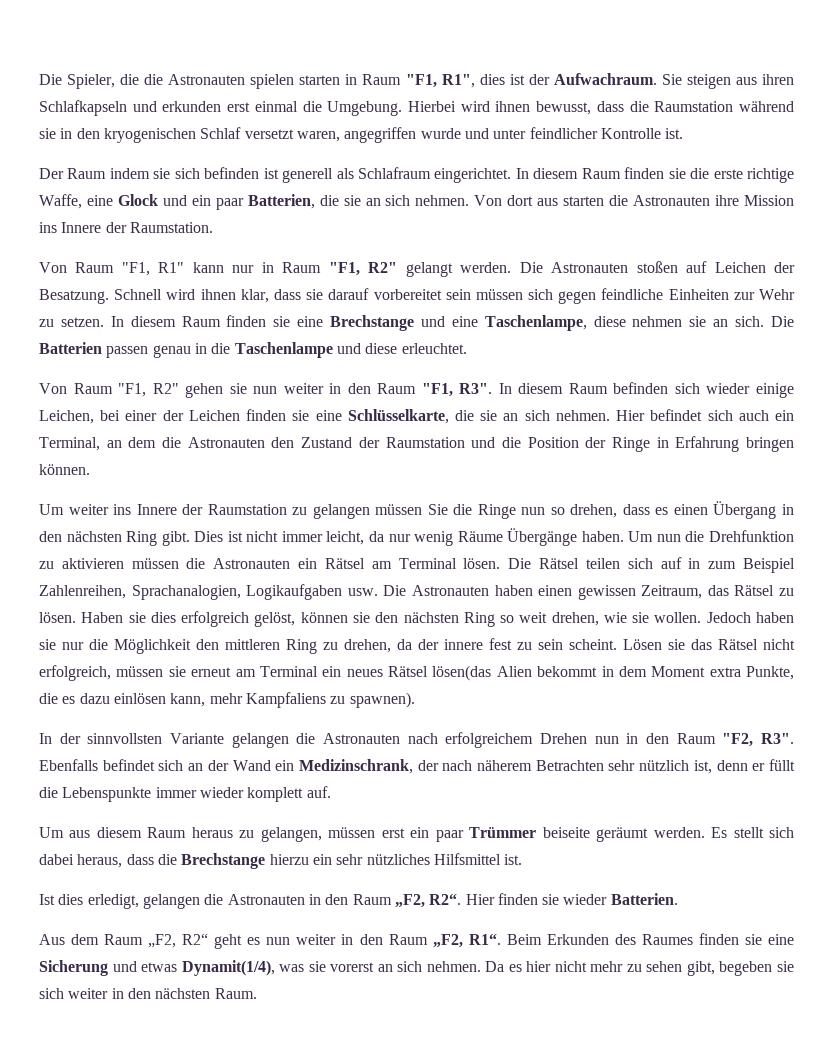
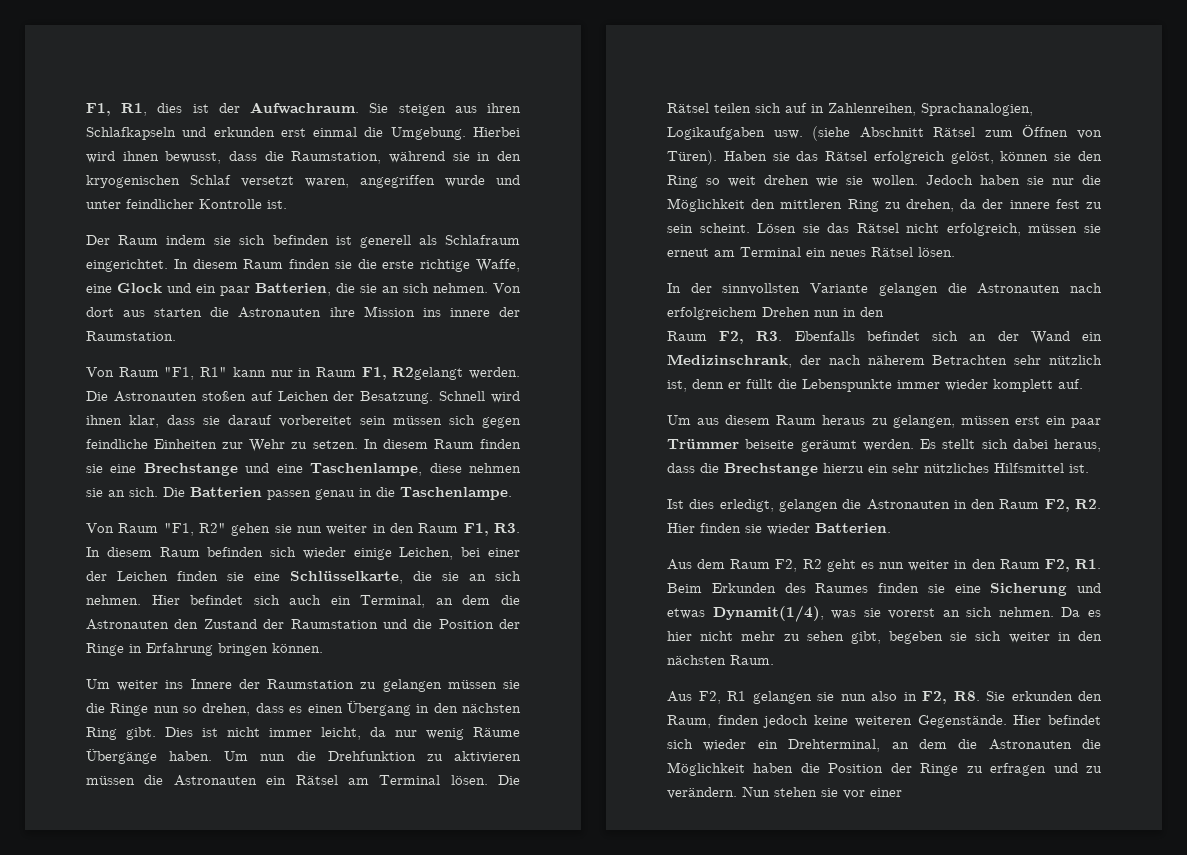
[39,74,475,89] Die Spieler, die die Astronauten spielen starten in Raum "F1, R1", -> [86,103,148,116] F1, R1,
[654,101,734,112] Raumstation -> [291,151,382,164] Raumstation,
[61,222,102,233] Innere -> [449,308,490,317] innere
[328,262,453,277] "F1, R2" gelangt -> [361,367,464,380] F1, R2gelangt
[234,342,467,358] Taschenlampe und diese erleuchtet. -> [400,487,512,500] Taschenlampe.
[421,383,493,397] "F1, R3". -> [463,523,520,536] F1, R3.
[427,504,448,515] Sie -> [503,680,520,689] sie
[708,558,796,573] zum Beispiel -> (824, 108) none
[383,585,795,600] [39,612,176,623] Die Astronauten haben einen gewissen Zeitraum, das Rätsel zu lösen. Haben sie dies -> [812,125,1102,141] [667,150,868,165] (siehe Abschnitt Rätsel zum Öffnen von Türen). Haben sie das Rätsel
[403,612,459,623] nächsten -> (1102, 156) none
[551,612,599,626] drehen, -> [764,175,810,185] drehen
[432,665,794,681] [39,692,415,708] lösen(das Alien bekommt in dem Moment extra Punkte, die es dazu einlösen kann, mehr Kampfaliens zu spawnen). -> [918,247,955,257] lösen.
[676,733,794,747] Raum "F2, R3". -> [667,331,783,344] // Raum F2, R3.
[394,893,462,908] „F2, R2“. -> [1044,499,1101,512] F2, R2.
[148,933,209,948] „F2, R2“ -> [775,559,822,572] F2, R2
[432,933,501,948] „F2, R1“. -> [1044,559,1101,572] F2, R1.
(257, 993) none -> [667,691,1102,704] [667,715,1101,728] [667,739,1101,752] [667,762,1102,776] [667,786,902,799] // Aus F2, R1 gelangen sie nun also in F2, R8. Sie erkunden den Raum, finden jedoch keine weiteren Gegenstände. Hier befindet sich wieder ein Drehterminal, an dem die Astronauten die Möglichkeit haben die Position der Ringe zu erfragen und zu verändern. Nun stehen sie vor einer

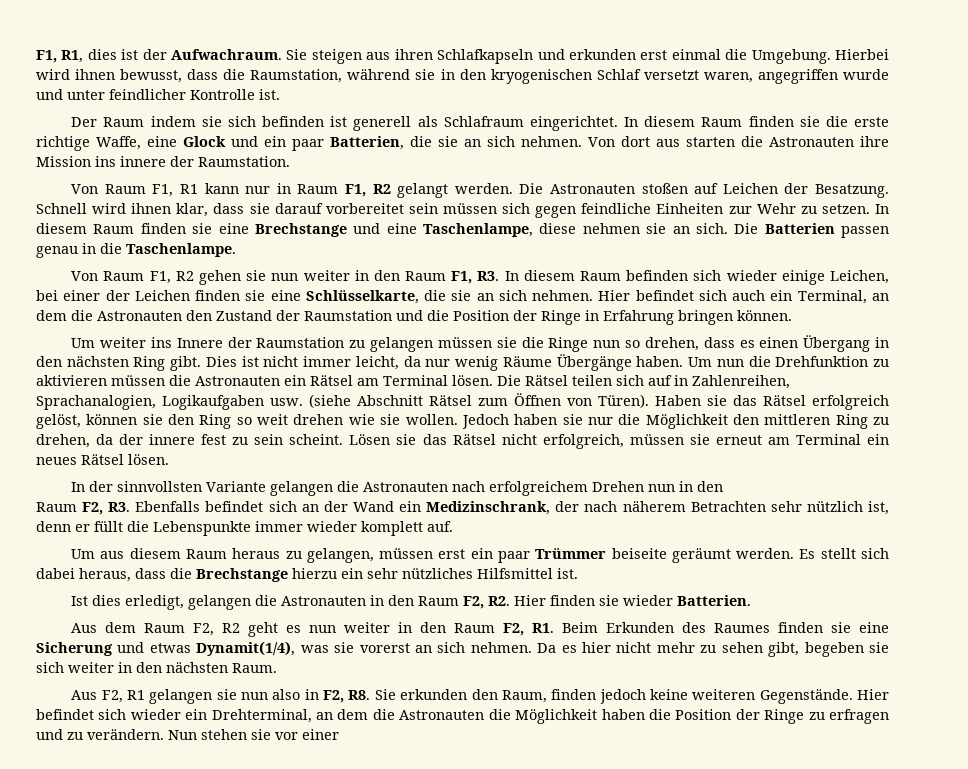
[164,367,228,380] "F1, R1" -> [152,184,198,197] F1, R1
[392,367,464,380] R2gelangt -> [372,183,449,198] R2 gelangt
[163,523,226,536] "F1, R2" -> [149,271,194,284] F1, R2

